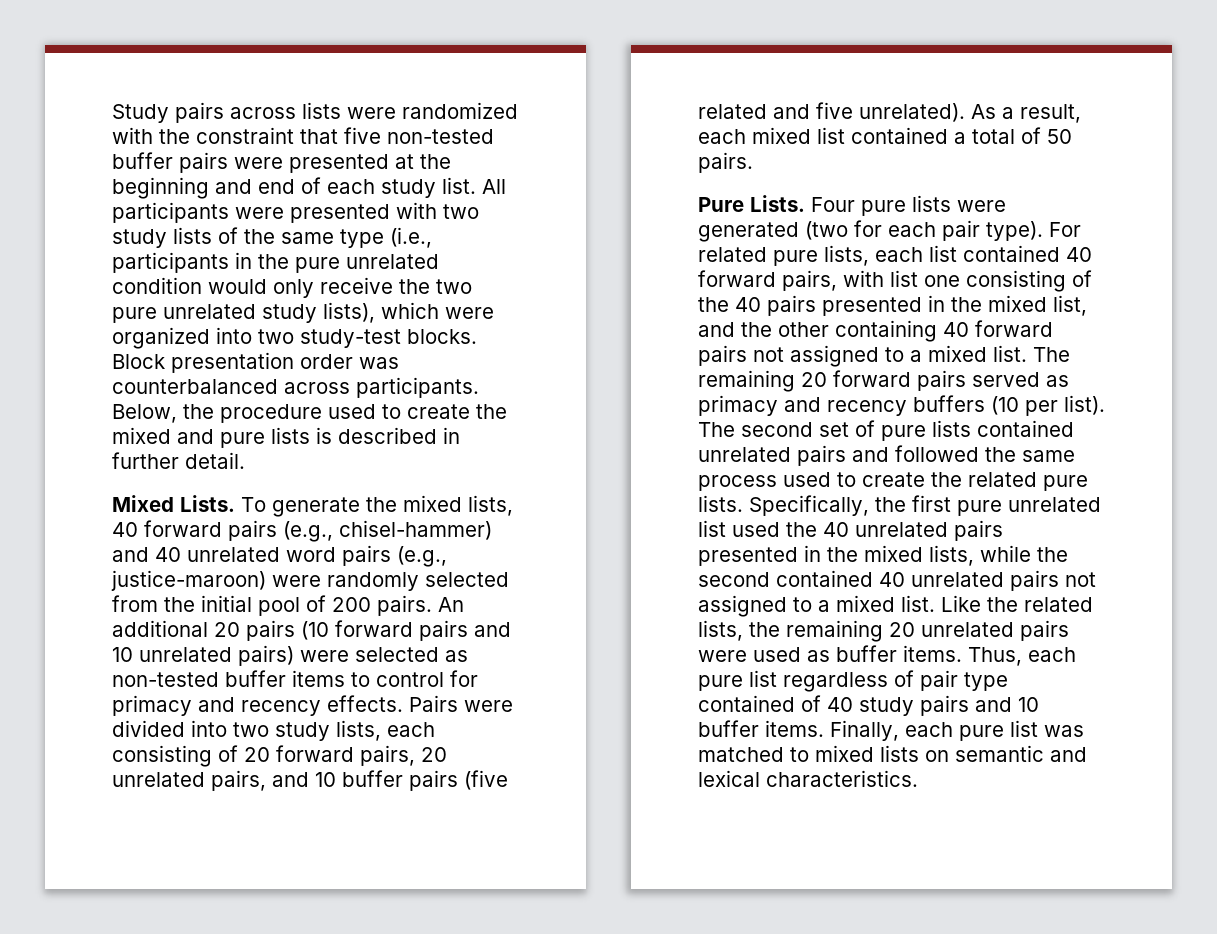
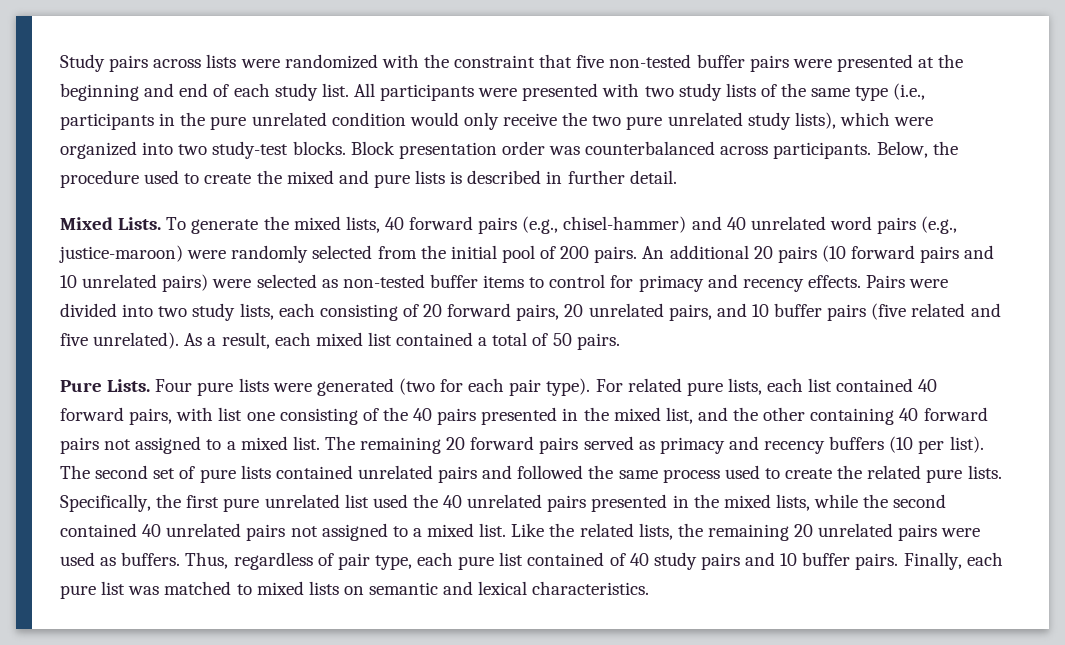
[836,645,1076,666] [698,670,1008,692] buffer items. Thus, each pure list regardless of pair type -> [121,552,524,570] buffers. Thus, regardless of pair type, each pure list
[765,720,824,737] items. -> [855,553,899,570] pairs.

